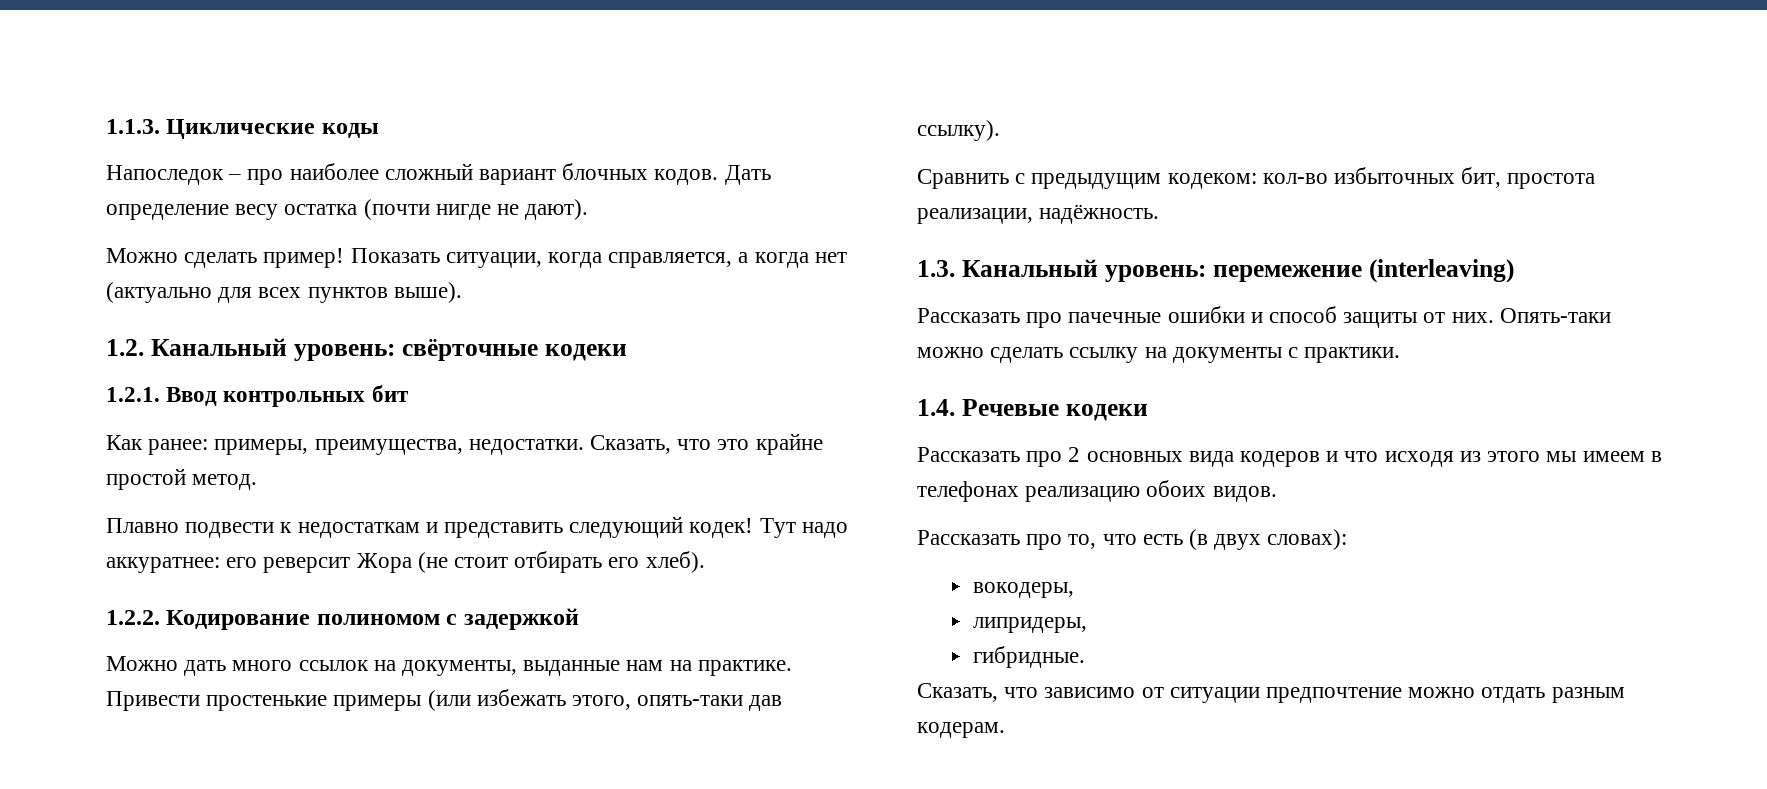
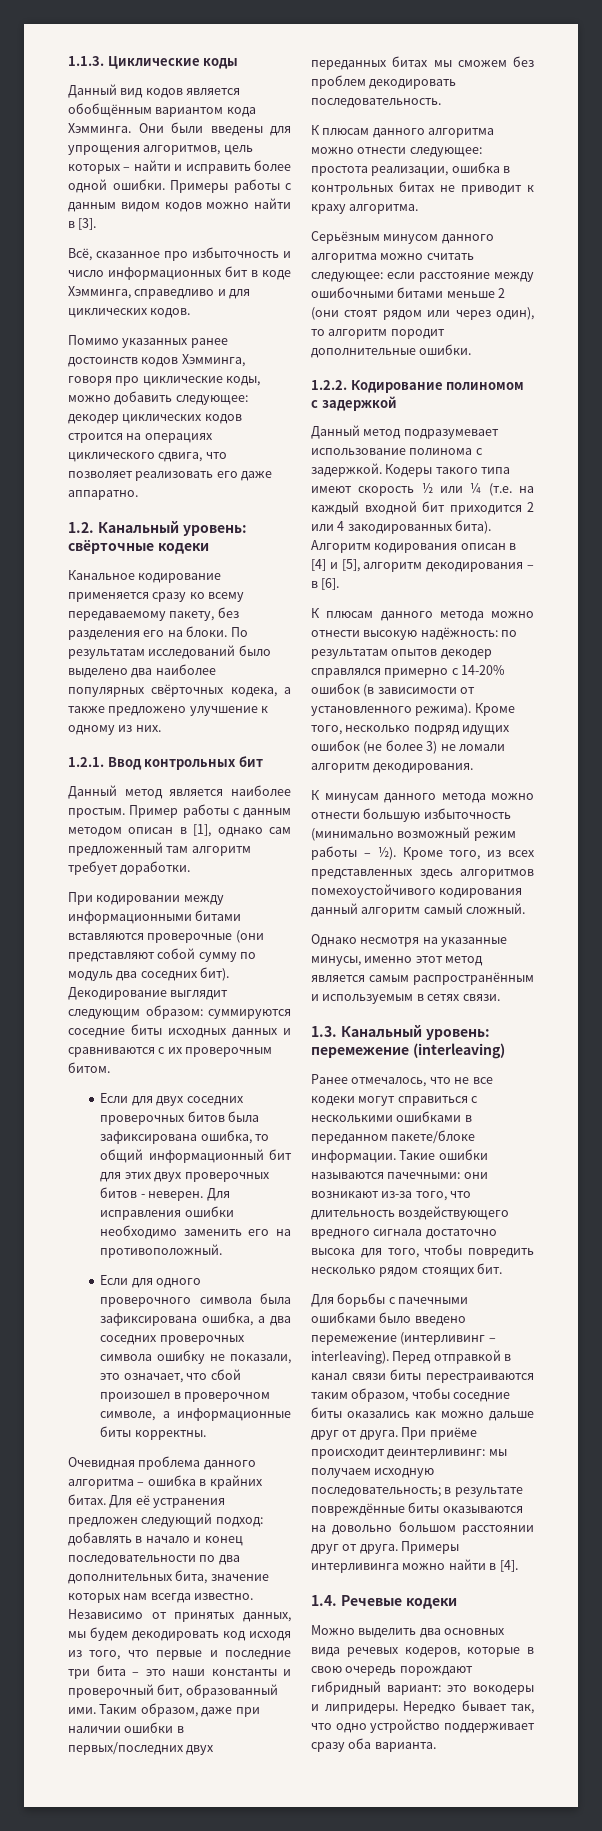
[106,163,771,185] [106,199,589,220] [106,248,847,268] [106,282,462,303] Напоследок – про наиболее сложный вариант блочных кодов. Дать определение весу остатка (почти нигде не дают). // Можно сделать пример! Показать ситуации, когда справляется, а когда нет (актуально для всех пунктов выше). -> [68,84,241,98] [68,103,256,117] [68,122,291,136] [68,145,253,155] [68,160,291,174] [68,179,292,193] [68,198,291,212] [68,218,97,230] [68,247,291,261] [68,266,291,280] [68,286,251,299] [68,308,191,318] [68,335,228,348] [68,354,245,367] [68,376,261,386] [68,391,248,405] [68,414,242,424] [68,433,213,443] [68,452,227,462] [68,471,273,481] [68,490,138,500] Данный вид кодов является обобщённым вариантом кода Хэмминга. Они были введены для упрощения алгоритмов, цель которых – найти и исправить более одной ошибки. Примеры работы с данным видом кодов можно найти в [3]. // Всё, сказанное про избыточность и число информационных бит в коде Хэмминга, справедливо и для циклических кодов. // Помимо указанных ранее достоинств кодов Хэмминга, говоря про циклические коды, можно добавить следующее: декодер циклических кодов строится на операциях циклического сдвига, что позволяет реализовать его даже аппаратно.
[106,385,409,407] [106,433,823,455] [106,468,258,490] [106,516,848,538] [106,551,705,573] 1.2.1. Ввод контрольных бит // Как ранее: примеры, преимущества, недостатки. Сказать, что это крайне простой метод. // Плавно подвести к недостаткам и представить следующий кодек! Тут надо аккуратнее: его реверсит Жора (не стоит отбирать его хлеб). -> [68,570,222,583] [68,592,245,602] [68,607,239,621] [68,626,248,640] [68,645,271,659] [68,664,216,678] [68,684,291,697] [68,706,269,716] [68,725,161,735] [68,756,263,770] [68,785,291,799] [68,804,291,818] [68,824,291,837] [68,842,251,856] [68,861,191,875] [68,892,224,905] [68,910,242,924] [68,930,264,943] [68,948,257,962] [68,967,230,981] [68,987,229,1000] [68,1005,291,1019] [68,1024,291,1038] [68,1047,273,1057] [68,1062,110,1073] [100,1093,244,1106] [100,1111,260,1125] [100,1130,270,1144] [100,1149,292,1163] [100,1172,270,1182] [100,1187,230,1201] [100,1206,234,1220] [100,1225,291,1239] [100,1244,223,1258] [100,1275,202,1288] [100,1293,291,1307] [100,1312,291,1326] [100,1335,245,1345] [100,1350,291,1364] [100,1369,241,1383] [100,1392,271,1402] [100,1408,291,1421] [100,1426,206,1440] [68,1456,256,1470] [68,1475,263,1489] [68,1494,226,1508] [68,1513,263,1527] [68,1532,243,1546] [68,1555,240,1565] [68,1570,269,1584] [68,1593,254,1603] [68,1609,291,1622] [68,1627,291,1641] [68,1650,291,1660] [68,1665,291,1679] [68,1684,278,1698] [68,1703,260,1717] [68,1722,184,1733] [68,1742,215,1755] [311,56,534,70] [311,75,457,89] [311,98,441,108] [311,125,495,138] [311,147,482,157] [311,162,511,176] [311,181,534,195] [311,204,419,214] [311,231,494,244] [311,253,474,263] [311,272,534,282] [311,287,506,298] [311,307,534,320] [311,329,445,339] [311,344,472,358] Канальное кодирование применяется сразу ко всему передаваемому пакету, без разделения его на блоки. По результатам исследований было выделено два наиболее популярных свёрточных кодека, а также предложено улучшение к одному из них. // 1.2.1. Ввод контрольных бит // Данный метод является наиболее простым. Пример работы с данным методом описан в [1], однако сам предложенный там алгоритм требует доработки. // При кодировании между информационными битами вставляются проверочные (они представляют собой сумму по модуль два соседних бит). Декодирование выглядит следующим образом: суммируются соседние биты исходных данных и сравниваются с их проверочным битом. // Если для двух соседних проверочных битов была зафиксирована ошибка, то общий информационный бит для этих двух проверочных битов - неверен. Для исправления ошибки необходимо заменить его на противоположный. // Если для одного проверочного символа была зафиксирована ошибка, а два соседних проверочных символа ошибку не показали, это означает, что сбой произошел в проверочном символе, а информационные биты корректны. // Очевидная проблема данного алгоритма – ошибка в крайних битах. Для её устранения предложен следующий подход: добавлять в начало и конец последовательности по два дополнительных бита, значение которых нам всегда известно. Независимо от принятых данных, мы будем декодировать код исходя из того, что первые и последние три бита – это наши константы и проверочный бит, образованный ими. Таким образом, даже при наличии ошибки в первых/последних двух переданных битах мы сможем без проблем декодировать последовательность. // К плюсам данного алгоритма можно отнести следующее: простота реализации, ошибка в контрольных битах не приводит к краху алгоритма. // Серьёзным минусом данного алгоритма можно считать следующее: если расстояние между ошибочными битами меньше 2 (они стоят рядом или через один), то алгоритм породит дополнительные ошибки.
[106,656,792,676] [106,689,783,711] [917,120,1000,141] [917,167,1596,189] [917,204,1160,224] Можно дать много ссылок на документы, выданные нам на практике. Привести простенькие примеры (или избежать этого, опять-таки дав ссылку). // Сравнить с предыдущим кодеком: кол-во избыточных бит, простота реализации, надёжность. -> [311,425,499,439] [311,448,483,455] [311,463,511,477] [311,483,534,496] [311,501,534,515] [311,520,492,534] [311,540,517,553] [311,559,534,572] [311,578,340,590] [311,608,534,621] [311,627,518,640] [311,649,492,659] [311,665,506,678] [311,683,476,697] [311,703,515,716] [311,725,511,735] [311,740,505,754] [311,763,474,773] [311,790,534,803] [311,808,511,822] [311,827,516,841] [311,846,535,860] [311,869,534,879] [311,884,523,898] [311,903,526,917] [311,934,508,947] [311,956,484,966] [311,972,534,985] [311,994,500,1004] Данный метод подразумевает использование полинома с задержкой. Кодеры такого типа имеют скорость ½ или ¼ (т.е. на каждый входной бит приходится 2 или 4 закодированных бита). Алгоритм кодирования описан в [4] и [5], алгоритм декодирования – в [6]. // К плюсам данного метода можно отнести высокую надёжность: по результатам опытов декодер справлялся примерно с 14-20% ошибок (в зависимости от установленного режима). Кроме того, несколько подряд идущих ошибок (не более 3) не ломали алгоритм декодирования. // К минусам данного метода можно отнести большую избыточность (минимально возможный режим работы – ½). Кроме того, из всех представленных здесь алгоритмов помехоустойчивого кодирования данный алгоритм самый сложный. // Однако несмотря на указанные минусы, именно этот метод является самым распространённым и используемым в сетях связи.
[917,306,1611,328] [917,347,1401,363] [917,399,1148,421] [917,447,1662,467] [917,480,1277,502] [917,529,1348,550] [972,582,1074,598] [972,617,1087,633] [972,646,1085,668] [917,683,1625,703] [917,722,1005,738] Рассказать про пачечные ошибки и способ защиты от них. Опять-таки можно сделать ссылку на документы с практики. // 1.4. Речевые кодеки // Рассказать про 2 основных вида кодеров и что исходя из этого мы имеем в телефонах реализацию обоих видов. // Рассказать про то, что есть (в двух словах): // вокодеры, // липридеры, // гибридные. // Сказать, что зависимо от ситуации предпочтение можно отдать разным кодерам. -> [311,1074,493,1087] [311,1096,479,1106] [311,1111,472,1122] [311,1130,476,1144] [311,1149,488,1163] [311,1172,488,1179] [311,1191,472,1201] [311,1206,510,1220] [311,1229,497,1239] [311,1244,534,1258] [311,1263,503,1277] [311,1293,469,1307] [311,1312,466,1326] [311,1332,496,1345] [311,1350,512,1364] [311,1369,534,1383] [311,1388,511,1402] [311,1407,534,1421] [311,1427,477,1440] [311,1449,507,1459] [311,1468,435,1478] [311,1487,523,1497] [311,1502,523,1516] [311,1521,534,1535] [311,1541,460,1554] [311,1559,518,1573] [311,1595,457,1609] [311,1625,506,1638] [311,1647,534,1657] [311,1666,473,1676] [311,1681,534,1695] [311,1700,534,1714] [311,1719,535,1733] [311,1738,436,1752] Ранее отмечалось, что не все кодеки могут справиться с несколькими ошибками в переданном пакете/блоке информации. Такие ошибки называются пачечными: они возникают из-за того, что длительность воздействующего вредного сигнала достаточно высока для того, чтобы повредить несколько рядом стоящих бит. // Для борьбы с пачечными ошибками было введено перемежение (интерливинг – interleaving). Перед отправкой в канал связи биты перестраиваются таким образом, чтобы соседние биты оказались как можно дальше друг от друга. При приёме происходит деинтерливинг: мы получаем исходную последовательность; в результате повреждённые биты оказываются на довольно большом расстоянии друг от друга. Примеры интерливинга можно найти в [4]. // 1.4. Речевые кодеки // Можно выделить два основных вида речевых кодеров, которые в свою очередь порождают гибридный вариант: это вокодеры и липридеры. Нередко бывает так, что одно устройство поддерживает сразу оба варианта.

